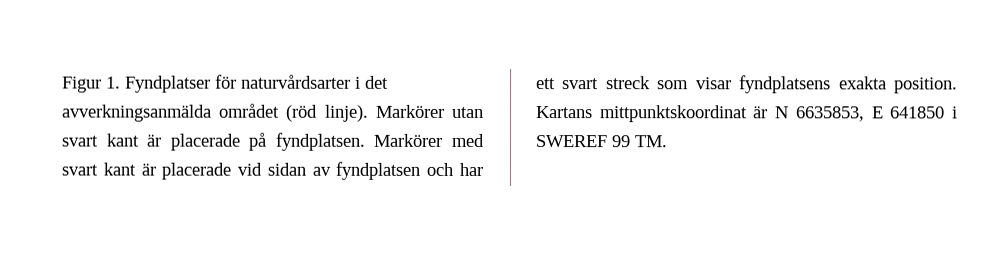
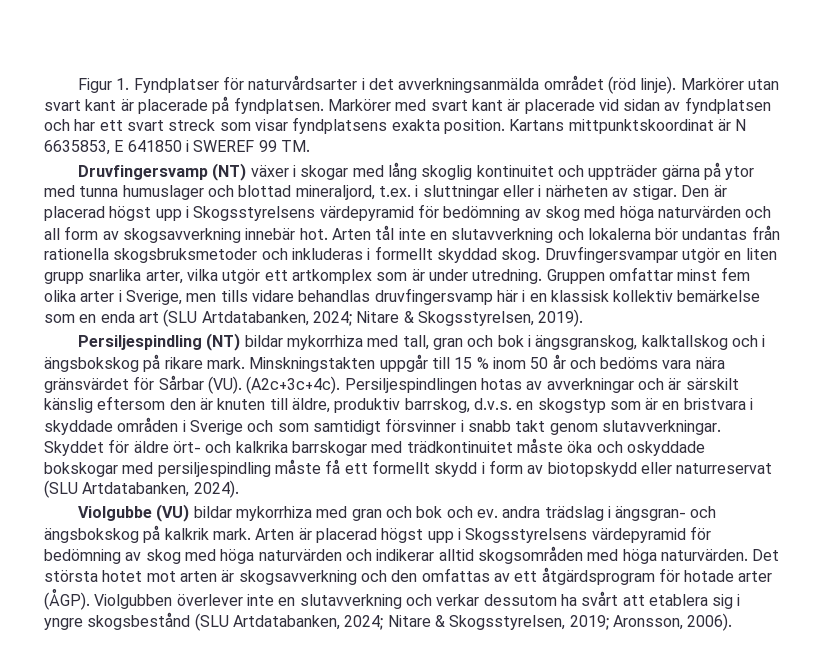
(668, 141) none -> [77,162,755,181] [44,185,727,200] [44,204,772,221] [44,225,780,243] [44,246,777,263] [44,267,751,284] [44,288,761,305] [44,309,584,327] [77,333,766,351] [44,354,725,372] [44,375,739,394] [44,396,754,413] [44,417,721,435] [44,438,705,456] [44,459,773,477] [44,480,239,498] [77,504,717,522] [44,525,711,543] [44,546,780,564] [44,567,773,585] [44,588,741,610] [44,612,733,631] // Druvfingersvamp (NT) växer i skogar med lång skoglig kontinuitet och uppträder gärna på ytor med tunna humuslager och blottad mineraljord, t.ex. i sluttningar eller i närheten av stigar. Den är placerad högst upp i Skogsstyrelsens värdepyramid för bedömning av skog med höga naturvärden och all form av skogsavverkning innebär hot. Arten tål inte en slutavverkning och lokalerna bör undantas från rationella skogsbruksmetoder och inkluderas i formellt skyddad skog. Druvfingersvampar utgör en liten grupp snarlika arter, vilka utgör ett artkomplex som är under utredning. Gruppen omfattar minst fem olika arter i Sverige, men tills vidare behandlas druvfingersvamp här i en klassisk kollektiv bemärkelse som en enda art (SLU Artdatabanken, 2024; Nitare & Skogsstyrelsen, 2019). // Persiljespindling (NT) bildar mykorrhiza med tall, gran och bok i ängsgranskog, kalktallskog och i ängsbokskog på rikare mark. Minskningstakten uppgår till 15 % inom 50 år och bedöms vara nära gränsvärdet för Sårbar (VU). (A2c+3c+4c). Persiljespindlingen hotas av avverkningar och är särskilt känslig eftersom den är knuten till äldre, produktiv barrskog, d.v.s. en skogstyp som är en bristvara i skyddade områden i Sverige och som samtidigt försvinner i snabb takt genom slutavverkningar. Skyddet för äldre ört- och kalkrika barrskogar med trädkontinuitet måste öka och oskyddade bokskogar med persiljespindling måste få ett formellt skydd i form av biotopskydd eller naturreservat (SLU Artdatabanken, 2024). // Violgubbe (VU) bildar mykorrhiza med gran och bok och ev. andra trädslag i ängsgran- och ängsbokskog på kalkrik mark. Arten är placerad högst upp i Skogsstyrelsens värdepyramid för bedömning av skog med höga naturvärden och indikerar alltid skogsområden med höga naturvärden. Det största hotet mot arten är skogsavverkning och den omfattas av ett åtgärdsprogram för hotade arter (ÅGP). Violgubben överlever inte en slutavverkning och verkar dessutom ha svårt att etablera sig i yngre skogsbestånd (SLU Artdatabanken, 2024; Nitare & Skogsstyrelsen, 2019; Aronsson, 2006).

